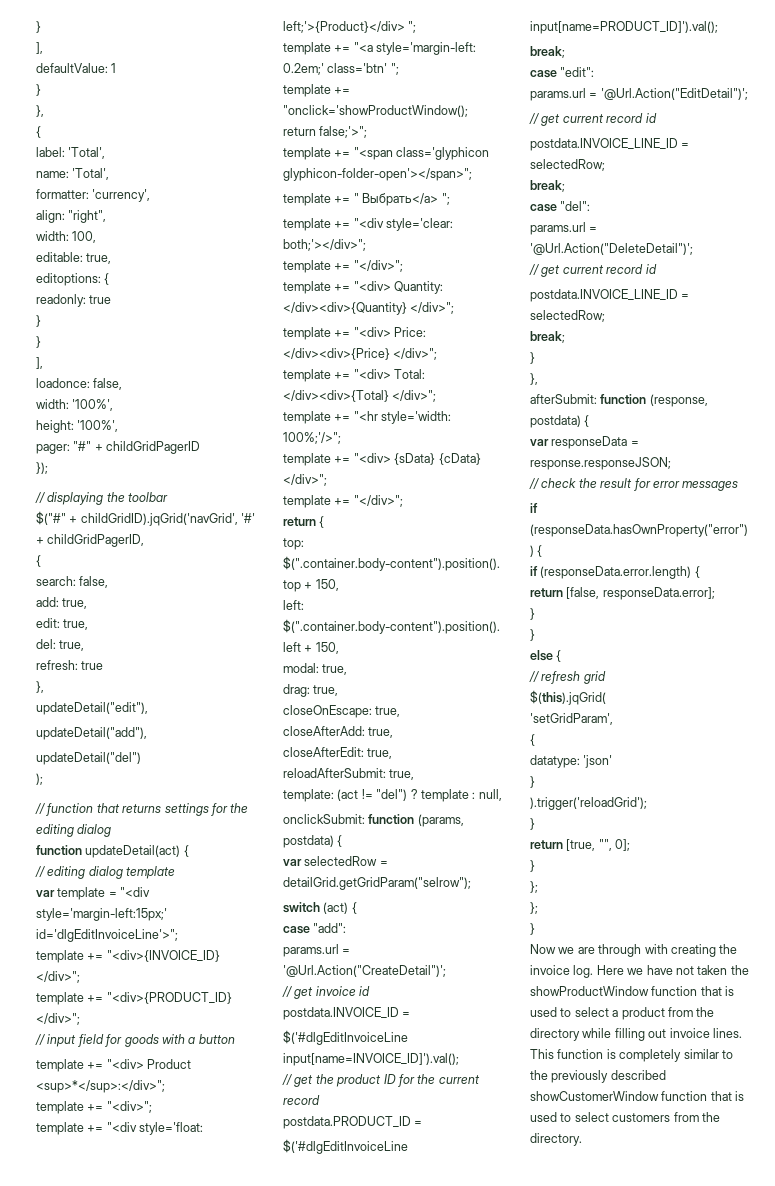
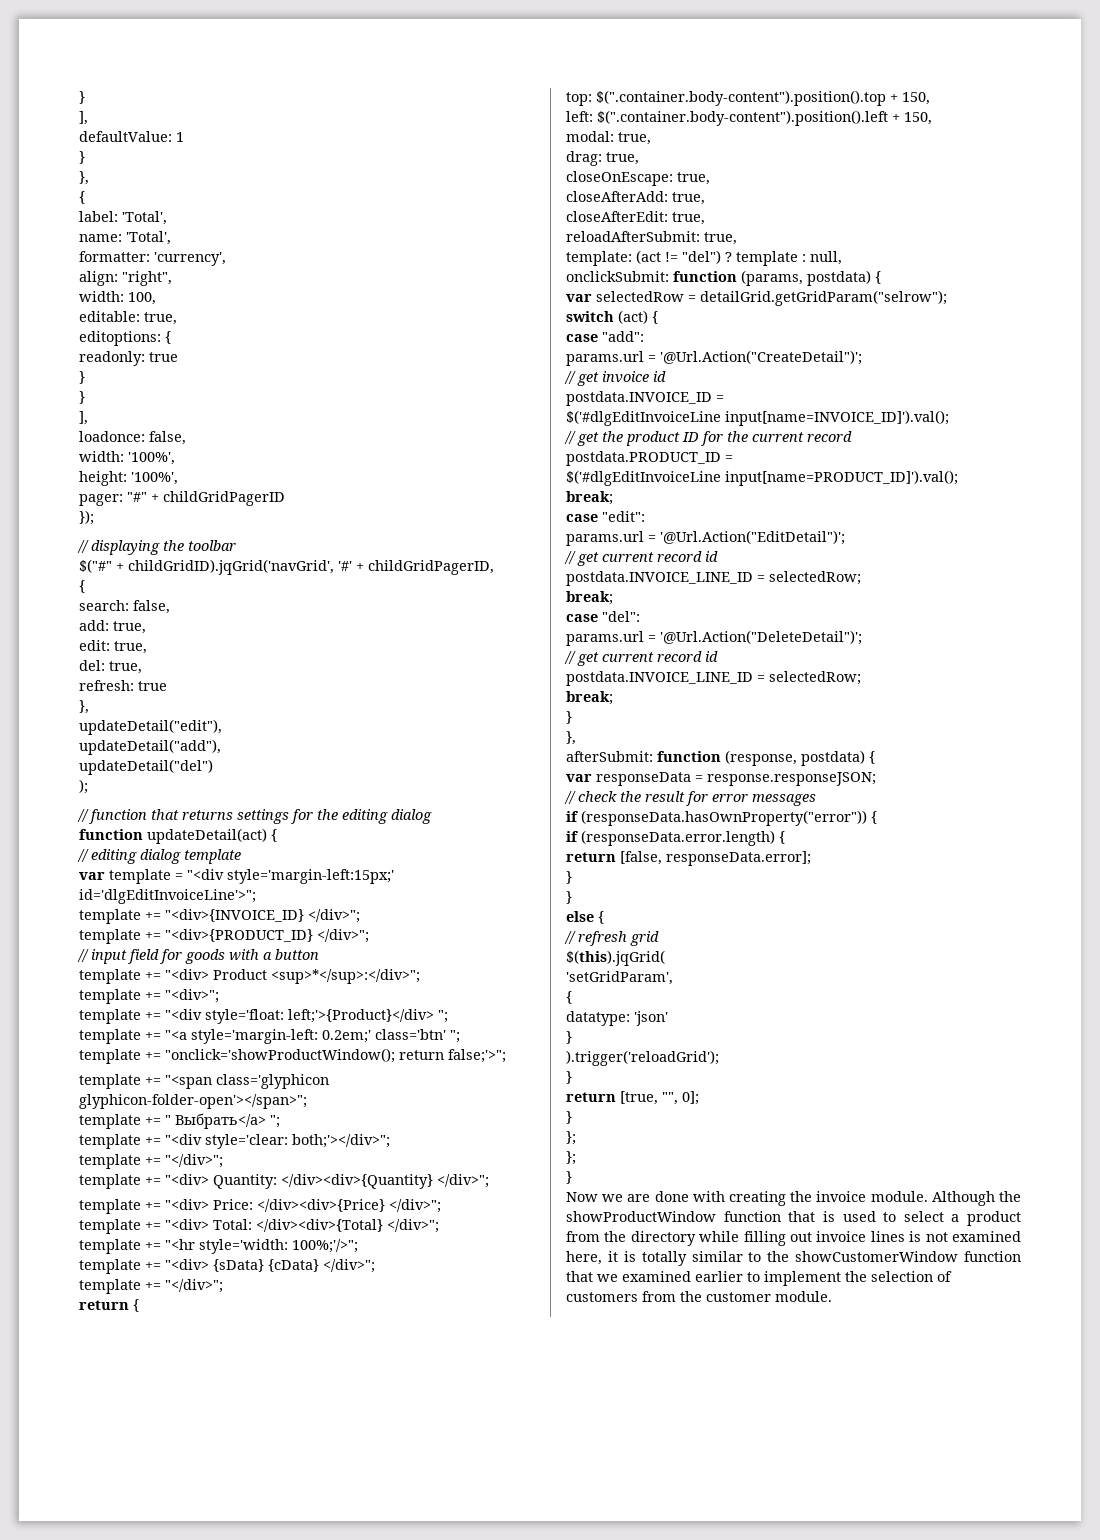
[598,944,642,957] through -> [654,1191,689,1202] done
[573,965,728,978] log. Here we have not taken -> [870,1191,995,1206] module. Although
[712,1028,742,1038] [530,1049,682,1062] lines. This function is completely -> [870,1231,1021,1242] [566,1251,687,1266] lines is not examined here, it is totally
[551,1070,666,1083] previously described -> (790, 1256) none
[735,1091,745,1101] [530,1112,609,1122] is used to select -> [597,1271,952,1286] we examined earlier to implement the selection of
[530,1133,582,1146] directory. -> [706,1291,832,1302] customer module.

